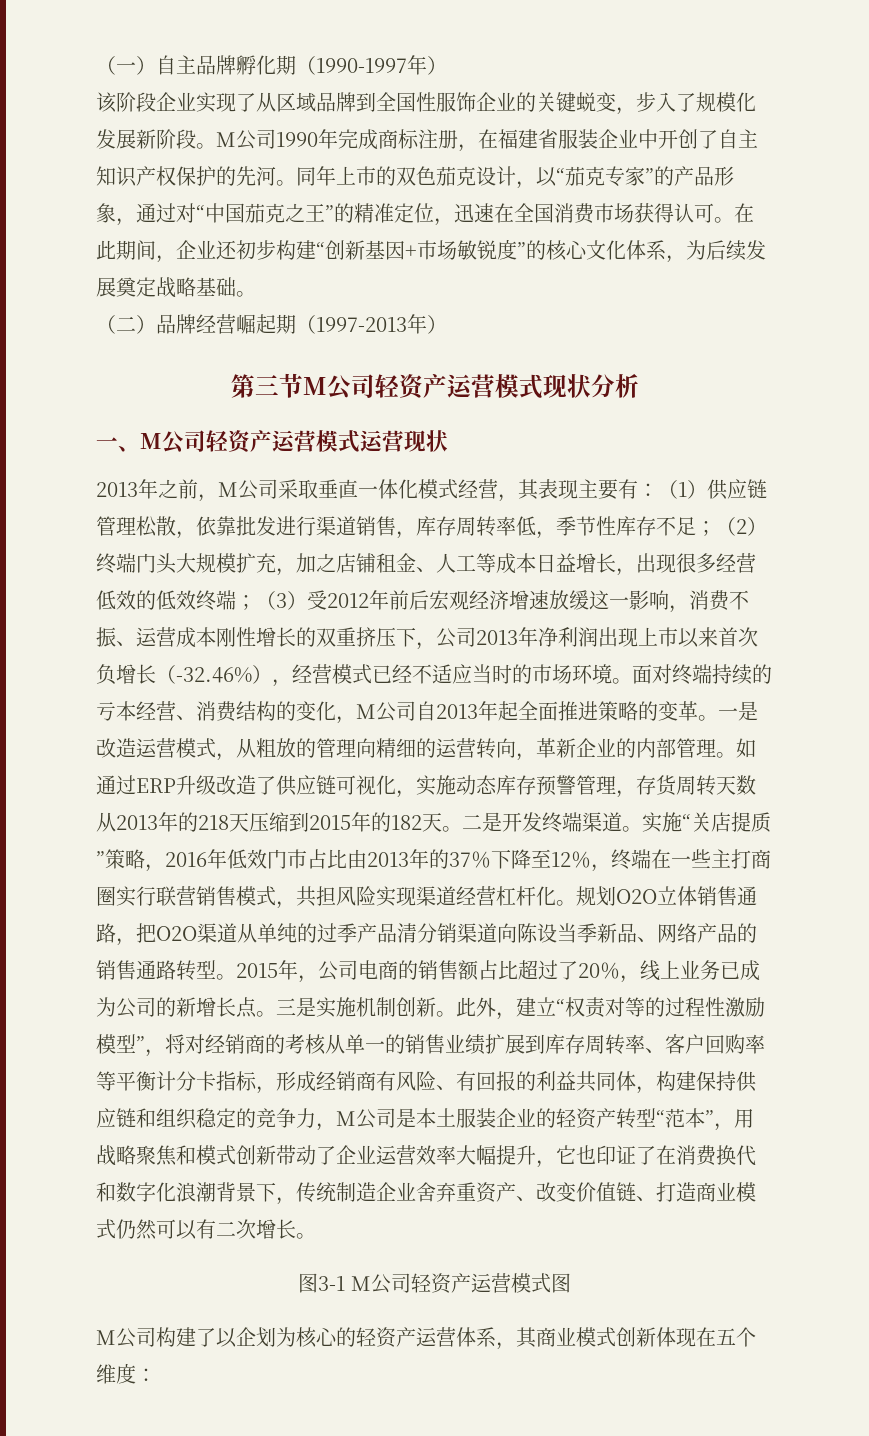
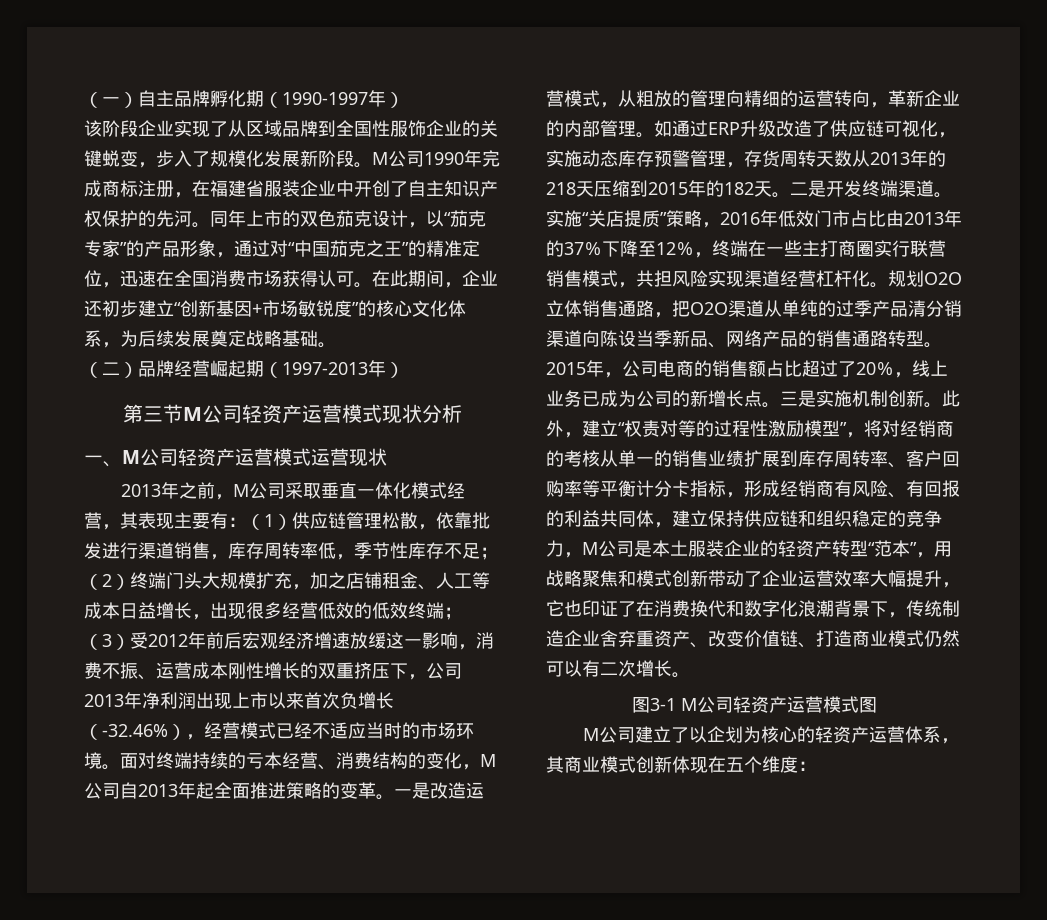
[276,240,316,260] 构建 -> [138,300,174,317] 建立
[656,1071,696,1091] 构建 -> [672,510,708,527] 建立
[156,1327,196,1347] 构建 -> [635,726,672,743] 建立

